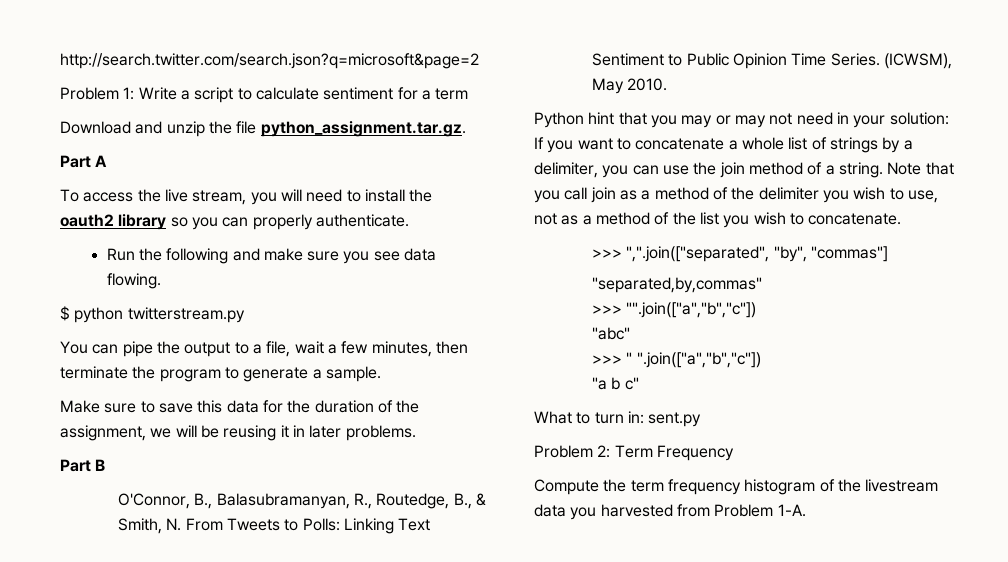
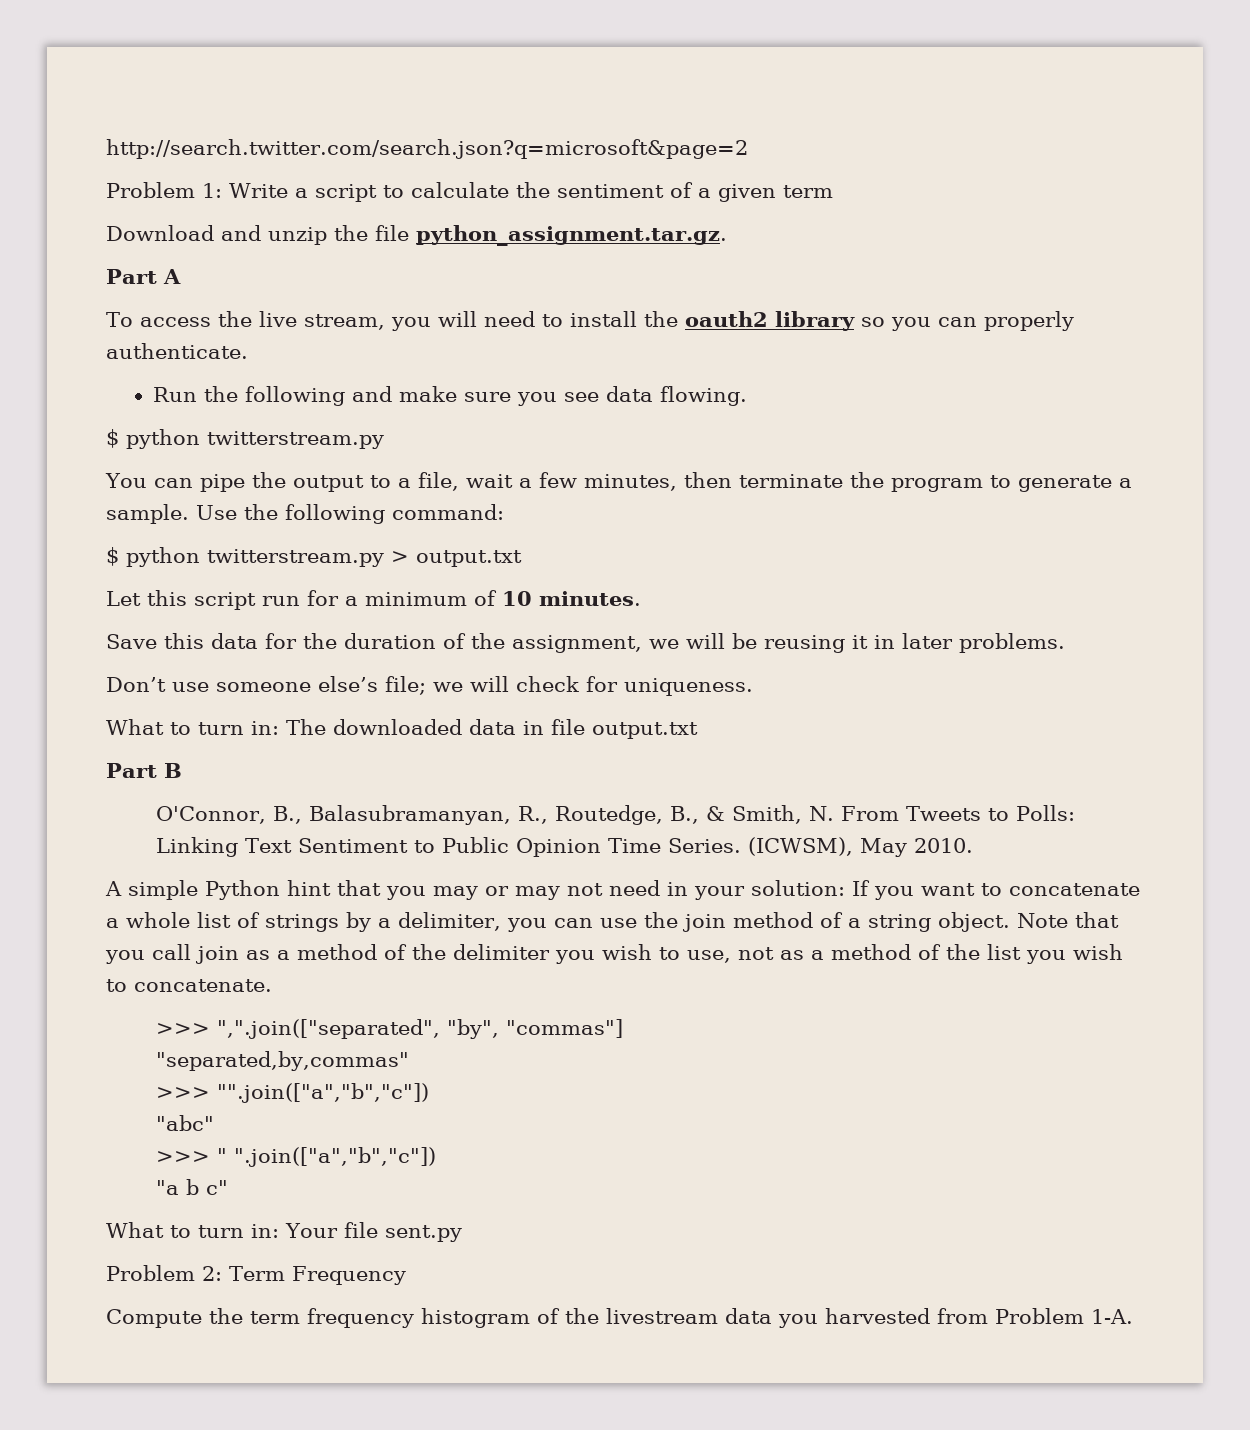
[323,87,431,100] sentiment for a -> [515,182,776,202] the sentiment of a given
[60,400,193,413] // Make sure to save -> [196,504,504,524] [106,547,522,567] [106,590,641,610] [106,634,157,649] Use the following command: // $ python twitterstream.py > output.txt // Let this script run for a minimum of 10 minutes. // Save
(416, 433) none -> [106,676,753,696] [106,719,698,739] // Don’t use someone else’s file; we will check for uniqueness. // What to turn in: The downloaded data in file output.txt
(668, 84) none -> [105,880,198,900] A simple
[838,162,883,178] string. -> [867,912,1010,932] string object.
(644, 417) none -> [285,1222,378,1238] Your file

